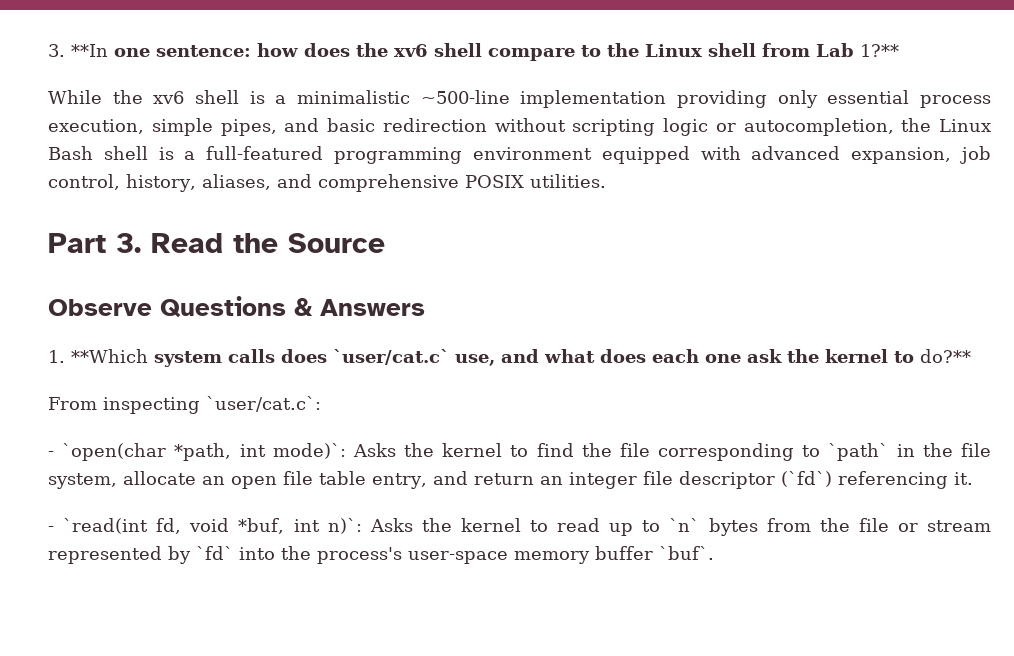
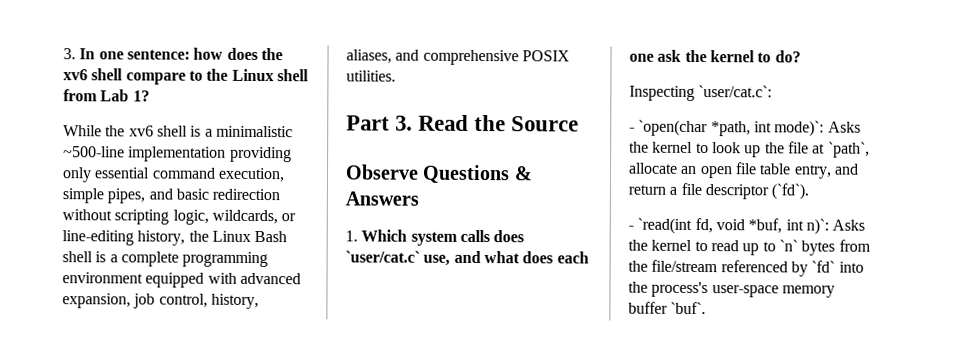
[48,44,108,57] 3. **In -> [63,48,96,60] 3. In
[860,44,899,57] 1?** -> [132,90,150,102] 1?
[919,95,991,108] process -> [151,167,216,179] command
[663,118,894,136] logic or autocompletion, -> [172,209,297,225] [62,230,186,246] logic, wildcards, or line-editing history,
[206,146,324,160] full-featured -> [120,251,179,267] complete
[71,349,148,363] **Which -> [361,229,408,242] Which
[920,349,971,363] [48,397,200,414] do?** // From inspecting -> [774,50,801,63] [629,85,695,101] do? // Inspecting
[536,443,991,461] [48,473,117,489] find the file corresponding to `path` in the file system, -> [711,141,870,158] look up the file at `path`,
[539,471,973,489] an integer file descriptor (`fd`) referencing it. -> [669,182,810,200] a file descriptor (`fd`).
[858,518,992,532] [48,546,162,564] file or stream represented -> [651,259,788,273] file/stream referenced

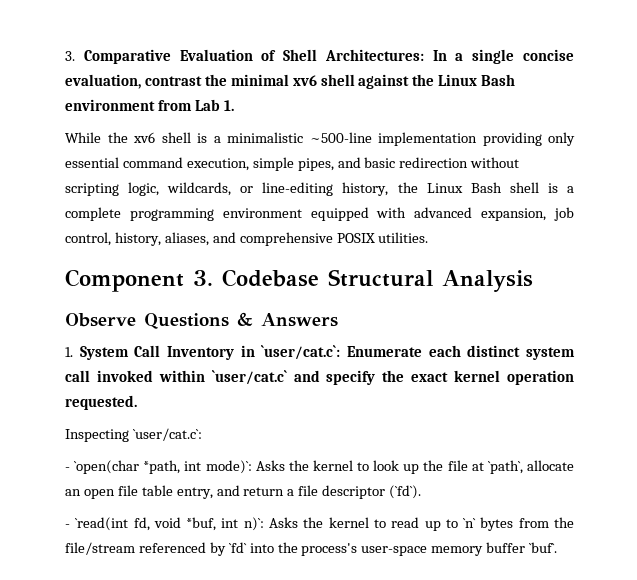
[63,47,283,61] [63,68,309,85] 3. In one sentence: how does the xv6 shell compare to the Linux shell -> [65,49,574,64] [65,74,516,89] [65,99,155,111] 3. Comparative Evaluation of Shell Architectures: In a single concise evaluation, contrast the minimal xv6 shell against the Linux Bash environment
[132,90,150,102] 1? -> [223,100,234,111] 1.
[346,114,580,132] Part 3. Read the Source -> [65,269,533,292] Component 3. Codebase Structural Analysis
[361,229,525,246] [345,250,589,266] [629,49,801,63] Which system calls does `user/cat.c` use, and what does each one ask the kernel to do? -> [79,345,575,360] [65,370,575,385] [65,395,137,410] System Call Inventory in `user/cat.c`: Enumerate each distinct system call invoked within `user/cat.c` and specify the exact kernel operation requested.

